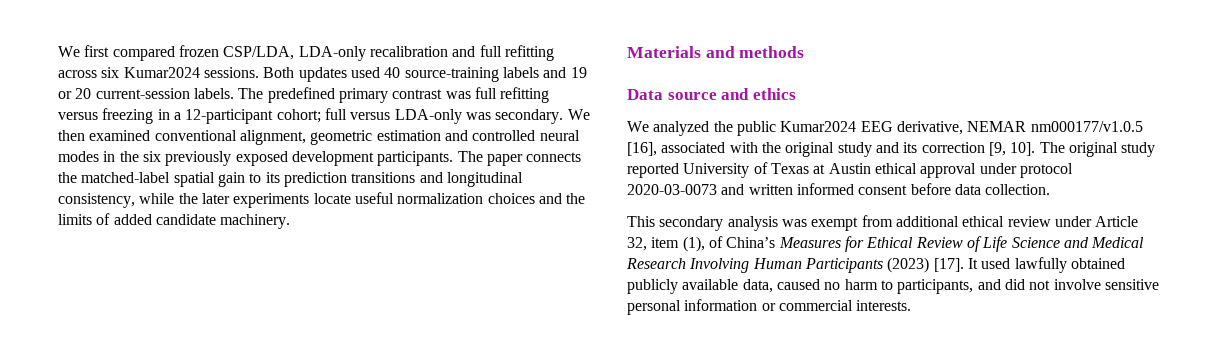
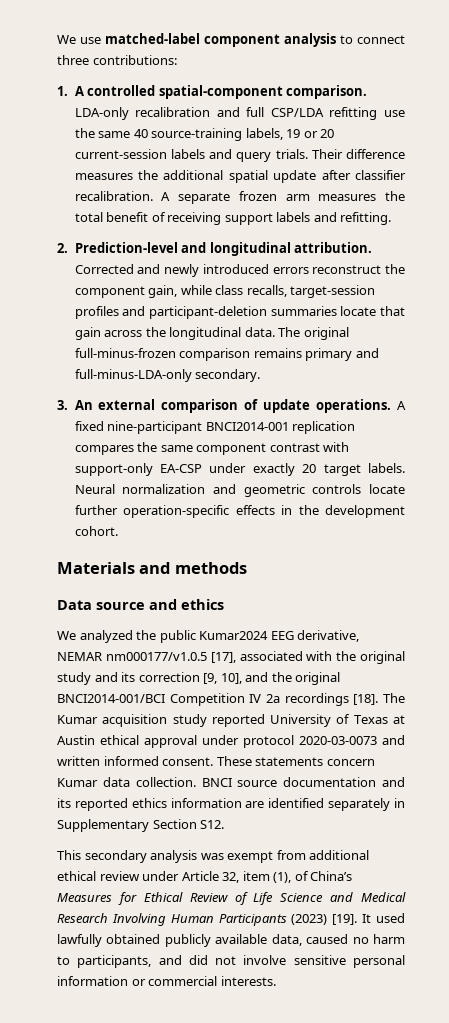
[58,45,554,61] [58,67,587,82] [58,87,550,103] [58,108,590,124] [58,130,580,145] [58,151,582,166] [58,172,523,187] [58,192,586,208] [58,213,291,229] We first compared frozen CSP/LDA, LDA-only recalibration and full refitting across six Kumar2024 sessions. Both updates used 40 source-training labels and 19 or 20 current-session labels. The predefined primary contrast was full refitting versus freezing in a 12-participant cohort; full versus LDA-only was secondary. We then examined conventional alignment, geometric estimation and controlled neural modes in the six previously exposed development participants. The paper connects the matched-label spatial gain to its prediction transitions and longitudinal consistency, while the later experiments locate useful normalization choices and the limits of added candidate machinery. -> [57,33,405,47] [57,55,177,65] [57,85,368,99] [74,107,405,120] [74,128,335,141] [74,149,405,162] [74,170,406,183] [74,191,405,204] [74,212,392,225] [57,242,373,256] [74,264,405,277] [74,285,376,298] [74,306,405,319] [74,327,349,340] [74,348,379,361] [74,369,261,382] [57,399,406,413] [74,421,356,434] [74,442,350,455] [74,463,405,476] [74,484,405,497] [74,505,405,518] [74,526,118,536] We use matched-label component analysis to connect three contributions: // 1. A controlled spatial-component comparison. LDA-only recalibration and full CSP/LDA refitting use the same 40 source-training labels, 19 or 20 current-session labels and query trials. Their difference measures the additional spatial update after classifier recalibration. A separate frozen arm measures the total benefit of receiving support labels and refitting. // 2. Prediction-level and longitudinal attribution. Corrected and newly introduced errors reconstruct the component gain, while class recalls, target-session profiles and participant-deletion summaries locate that gain across the longitudinal data. The original full-minus-frozen comparison remains primary and full-minus-LDA-only secondary. // 3. An external comparison of update operations. A fixed nine-participant BNCI2014-001 replication compares the same component contrast with support-only EA-CSP under exactly 20 target labels. Neural normalization and geometric controls locate further operation-specific effects in the development cohort.
[627,142,657,156] [16], -> [210,652,236,663] [17],
[1010,142,1118,157] 10]. The original -> [220,672,341,685] [57,693,405,706] [57,714,168,727] 10], and the original BNCI2014-001/BCI Competition IV 2a recordings [18]. The Kumar acquisition
[858,183,1051,195] consent before data collection. -> [162,756,375,766] [57,777,406,787] [57,798,405,811] [57,819,225,832] consent. These statements concern Kumar data collection. BNCI source documentation and its reported ethics information are identified separately in Supplementary Section S12.
[933,258,964,272] [17]. -> [332,914,358,925] [19].

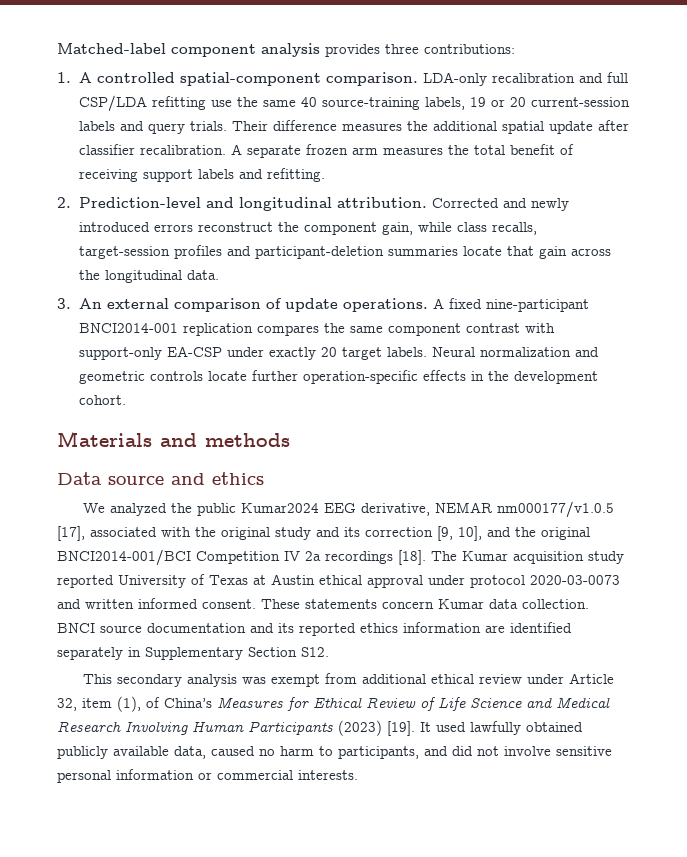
[57,33,405,47] We use matched-label component analysis to connect -> [57,43,380,57] Matched-label component analysis provides
[278,327,349,340] [74,348,379,361] [74,369,261,382] The original full-minus-frozen comparison remains primary and full-minus-LDA-only secondary. -> (219, 275) none

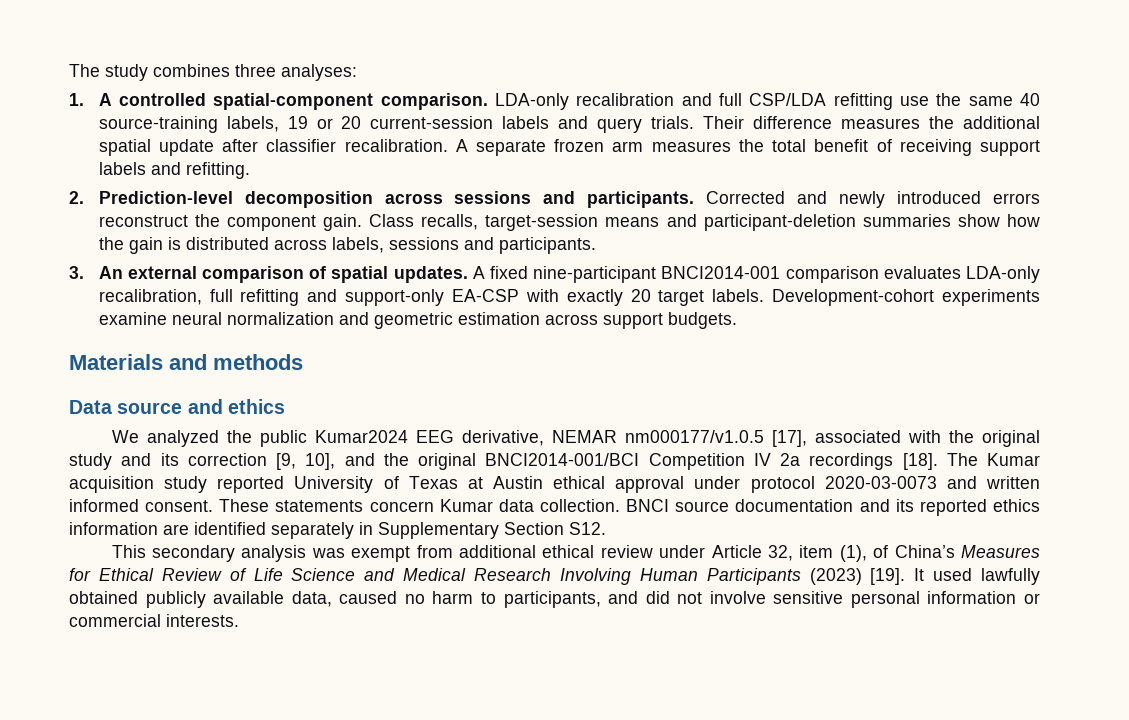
[57,43,515,57] Matched-label component analysis provides three contributions: -> [69,64,357,81] The study combines three analyses:
[205,197,427,211] and longitudinal attribution. -> [244,191,695,208] decomposition across sessions and participants.
[381,222,487,235] gain, while class -> [322,214,415,231] gain. Class
[173,245,222,259] profiles -> [605,217,660,227] means
[462,246,611,259] [78,270,219,283] locate that gain across the longitudinal data. -> [957,214,1041,227] [98,237,596,254] show how the gain is distributed across labels, sessions and participants.
[284,298,428,312] update operations. -> [331,266,468,283] spatial updates.
[182,323,555,336] replication compares the same component contrast with -> [785,266,1040,283] [98,289,338,306] comparison evaluates LDA-only recalibration, full refitting and
[226,347,264,357] under -> [525,289,559,302] with
[431,347,599,357] [78,370,598,384] [78,395,126,405] Neural normalization and geometric controls locate further operation-specific effects in the development cohort. -> [772,289,1041,306] [98,312,737,329] Development-cohort experiments examine neural normalization and geometric estimation across support budgets.

